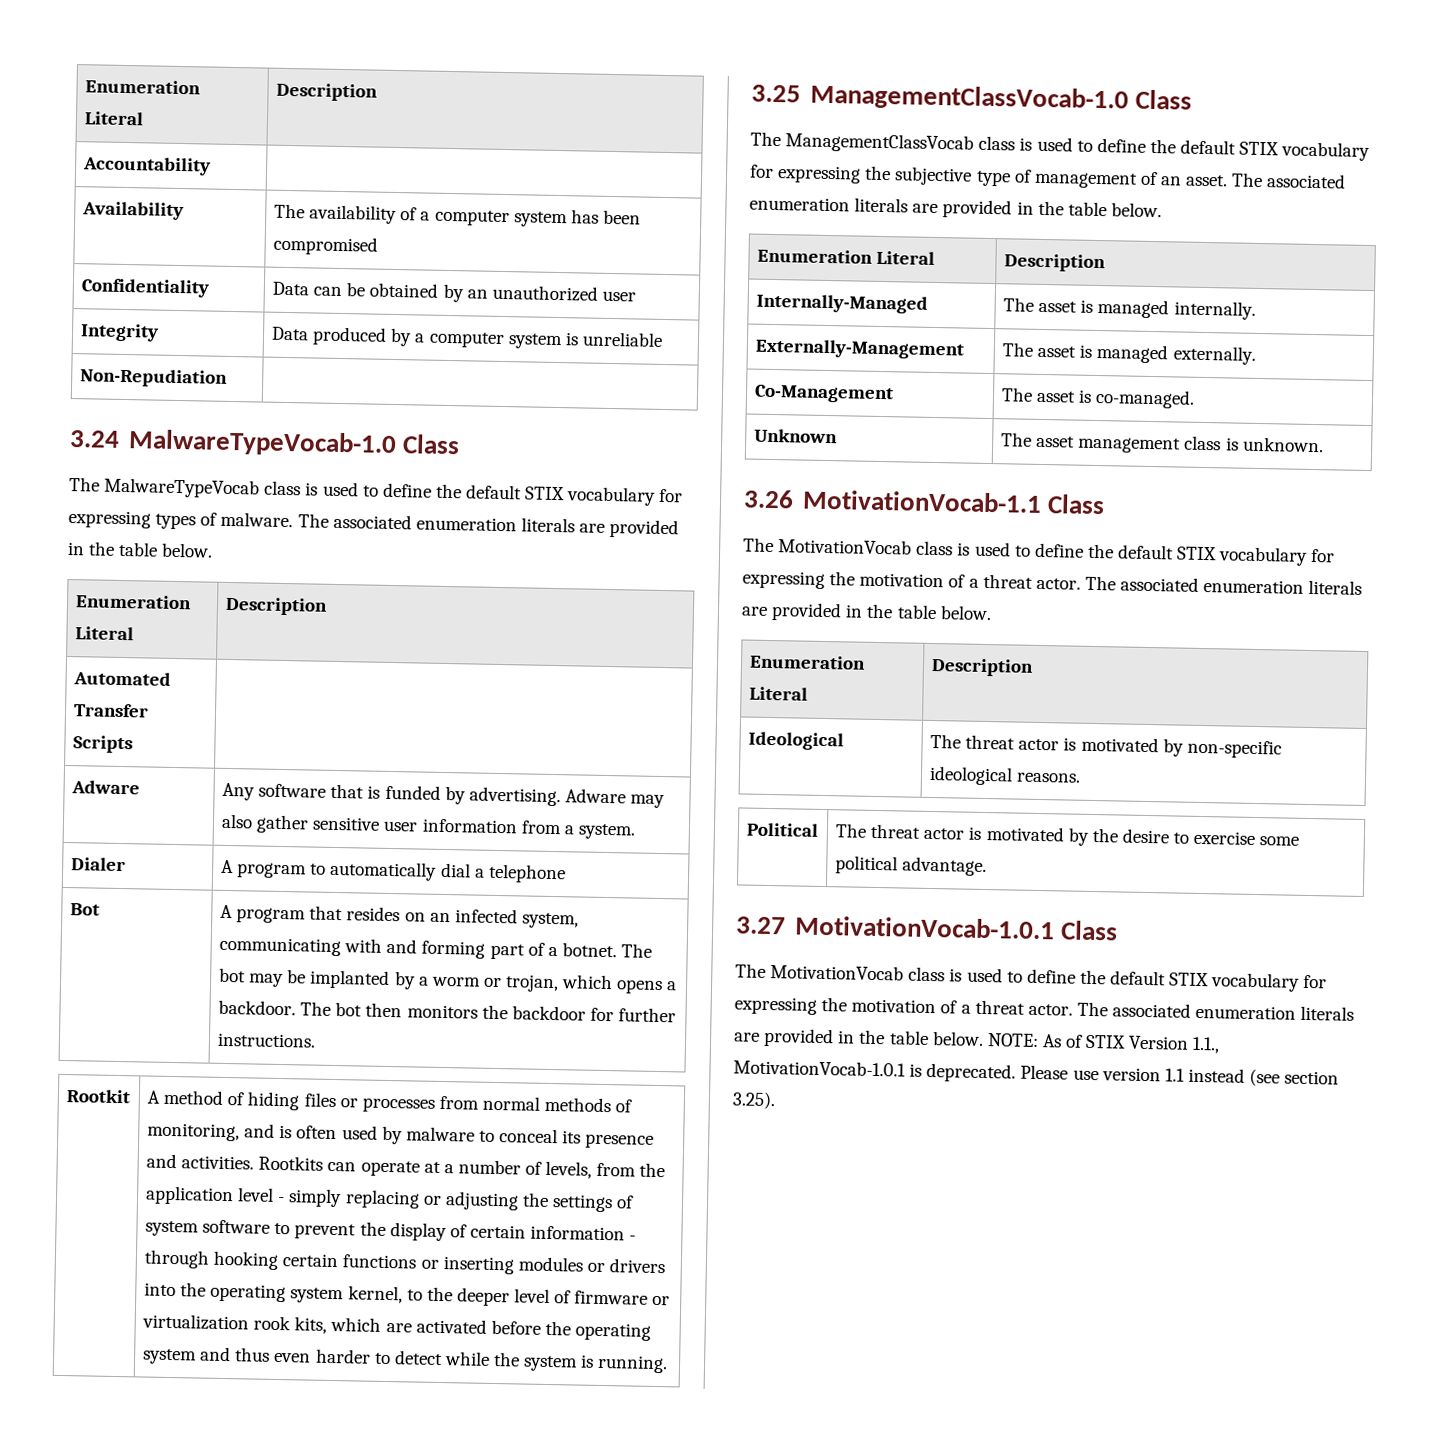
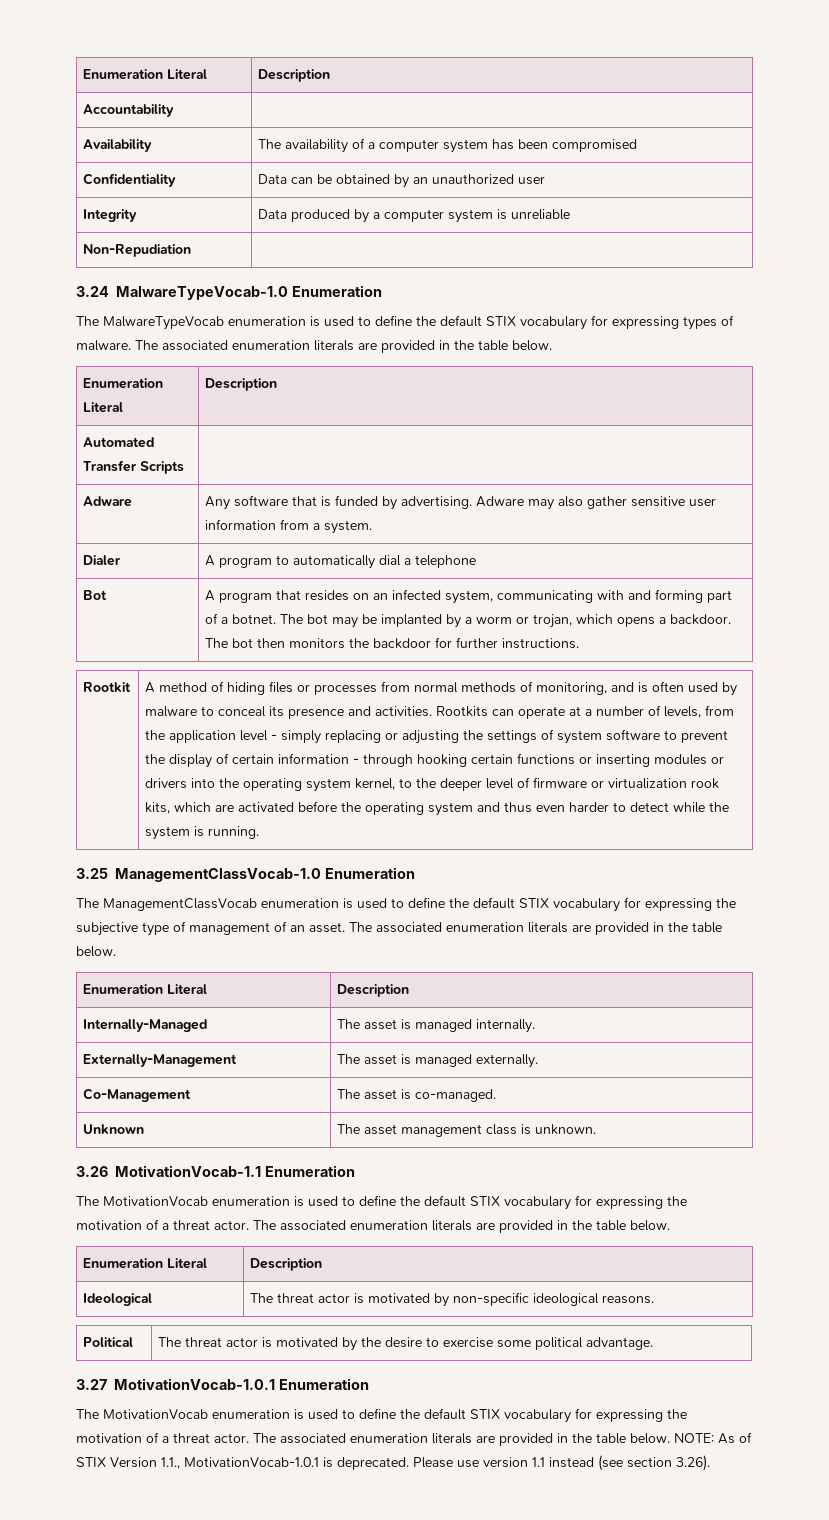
[401,434,460,455] Class -> [291,285,382,297] Enumeration
[264,480,302,496] class -> [228,316,306,326] enumeration
[1134,89,1192,110] Class -> [324,867,415,879] Enumeration
[978,135,1016,151] class -> [261,898,339,908] enumeration
[1046,494,1105,515] [743,537,954,556] Class // The MotivationVocab class -> [264,1165,355,1177] [76,1196,290,1206] Enumeration // The MotivationVocab enumeration
[1059,920,1118,941] [735,963,946,982] Class // The MotivationVocab class -> [278,1378,369,1390] [76,1409,290,1419] Enumeration // The MotivationVocab enumeration
[732,1091,776,1110] 3.25). -> [676,1455,710,1471] 3.26).

